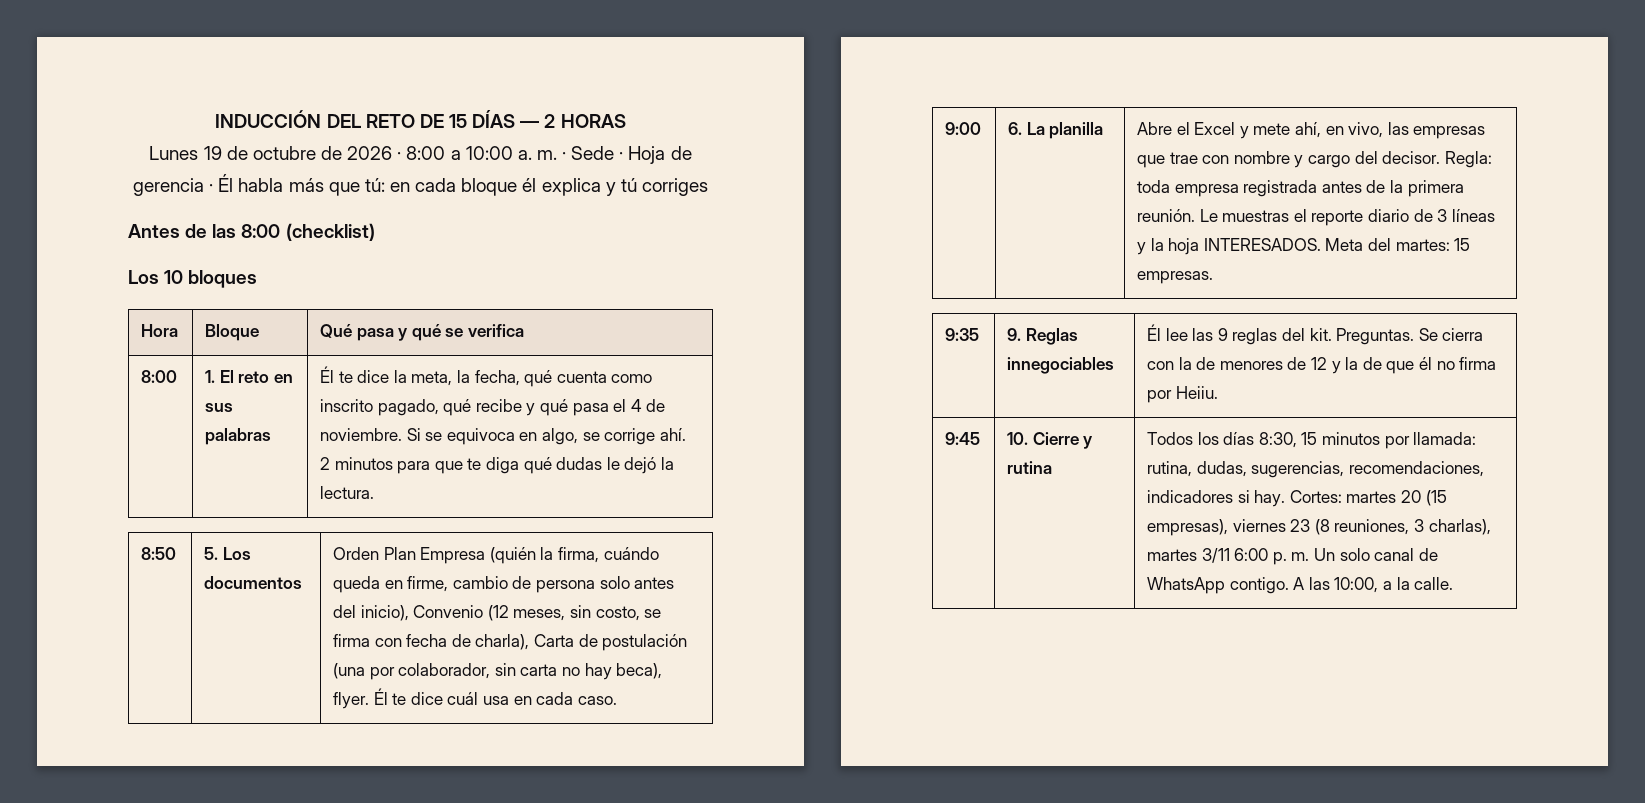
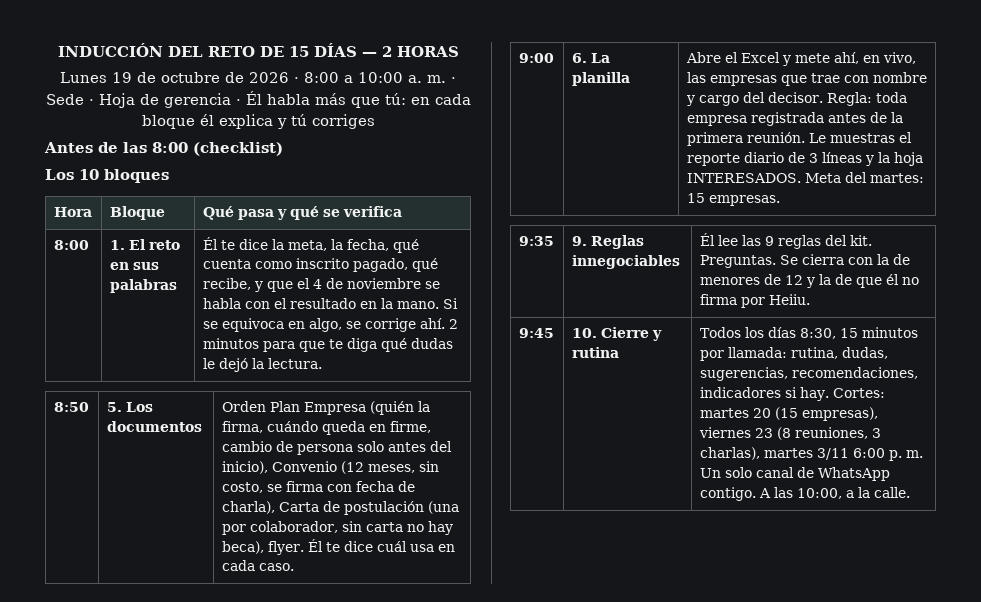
[475,399,666,416] [320,428,403,441] recibe y qué pasa el 4 de noviembre. -> [202,278,440,292] [202,298,439,309] recibe, y que el 4 de noviembre se habla con el resultado en la mano.

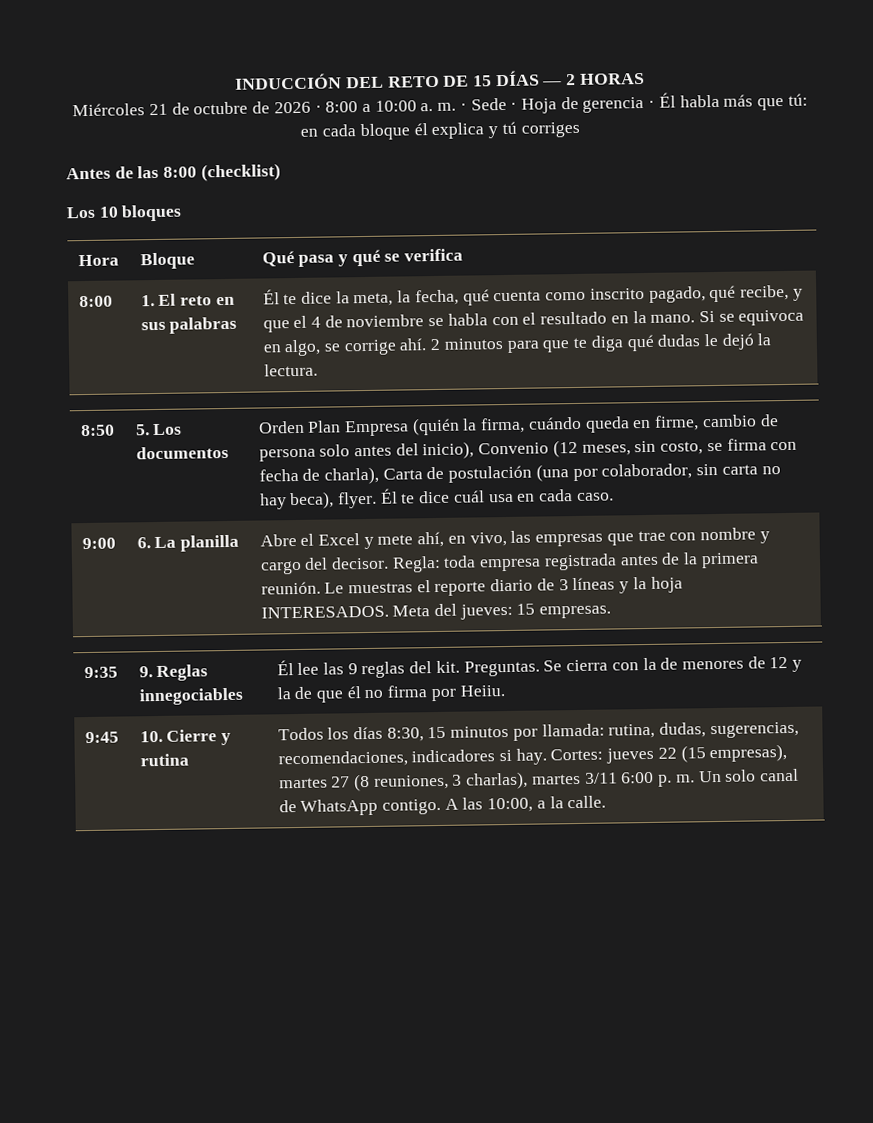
[60,72,132,83] Lunes 19 -> [72,103,168,117] Miércoles 21
[869,173,924,183] martes: -> [459,603,513,620] jueves:
[699,407,878,421] [698,427,773,438] martes 20 (15 empresas), viernes 23 -> [606,743,788,764] [278,776,351,789] jueves 22 (15 empresas), martes 27

